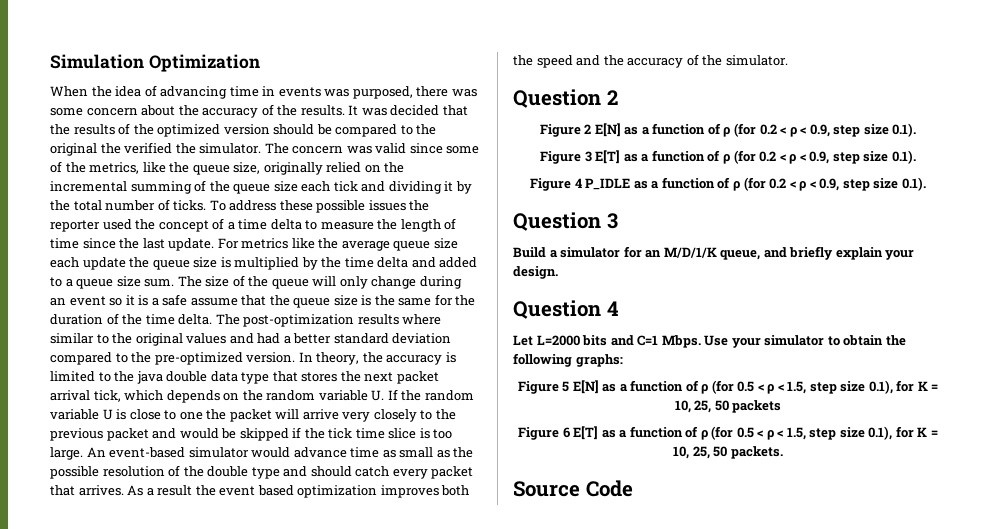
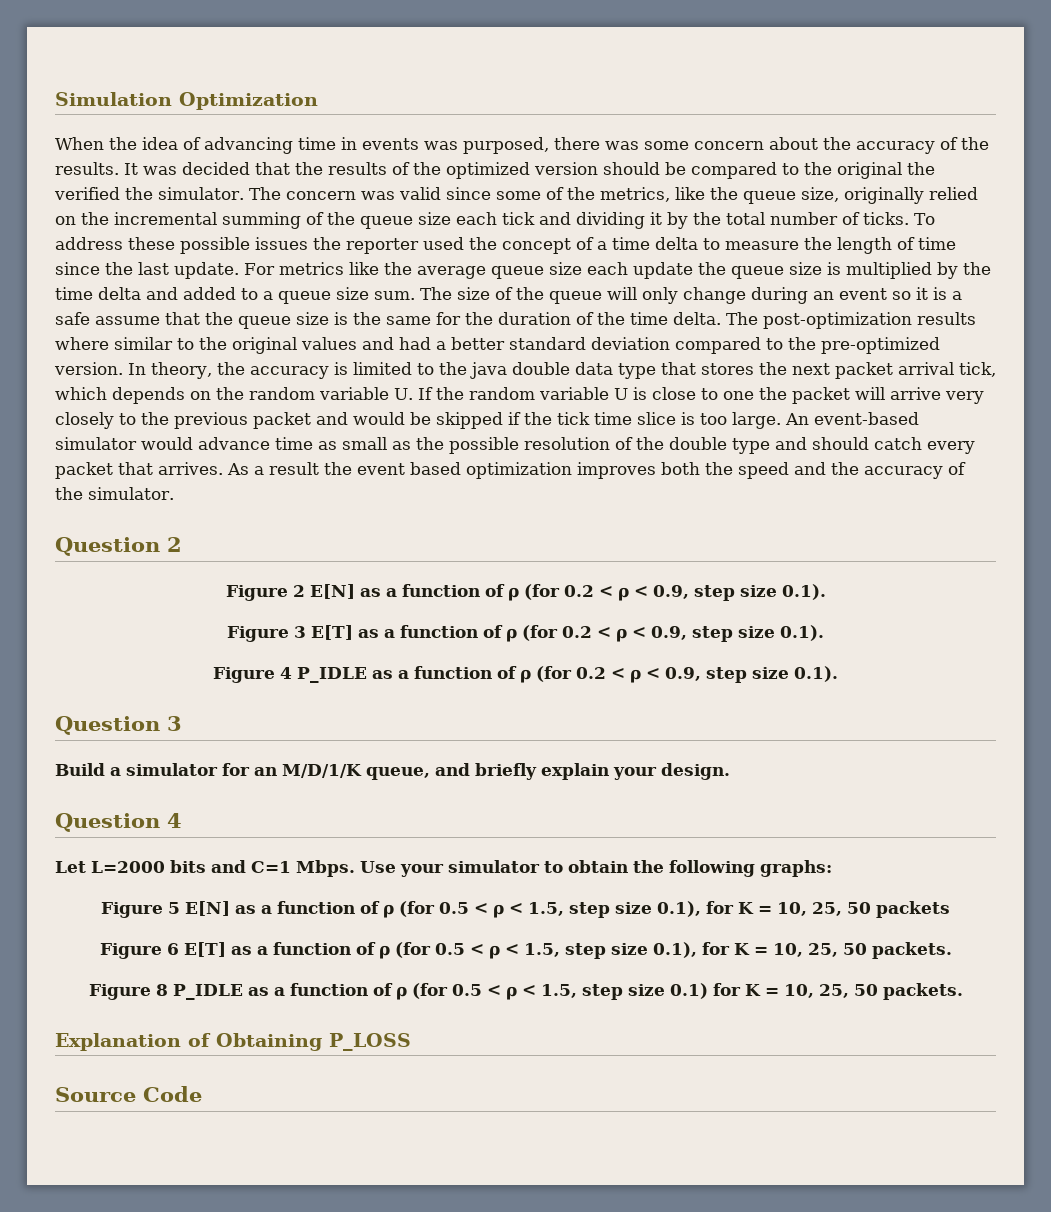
(783, 452) none -> [88,983,963,1000] [55,1033,411,1051] // Figure 8 P_IDLE as a function of ρ (for 0.5 < ρ < 1.5, step size 0.1) for K = 10, 25, 50 packets. // Explanation of Obtaining P_LOSS

